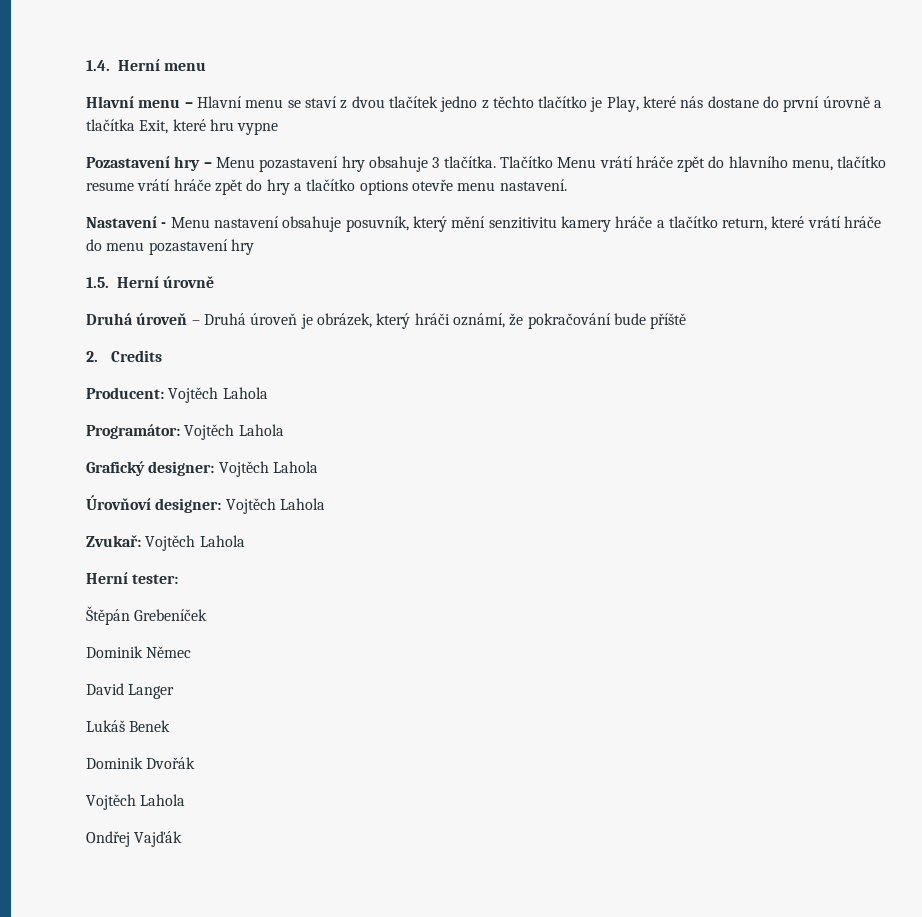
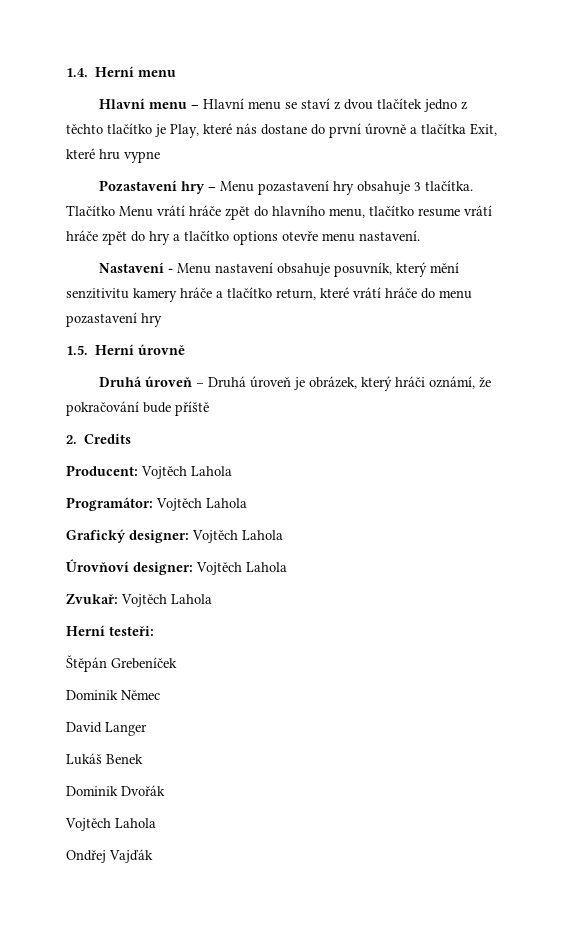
[132,574,179,584] tester: -> [109,626,154,636] testeři:

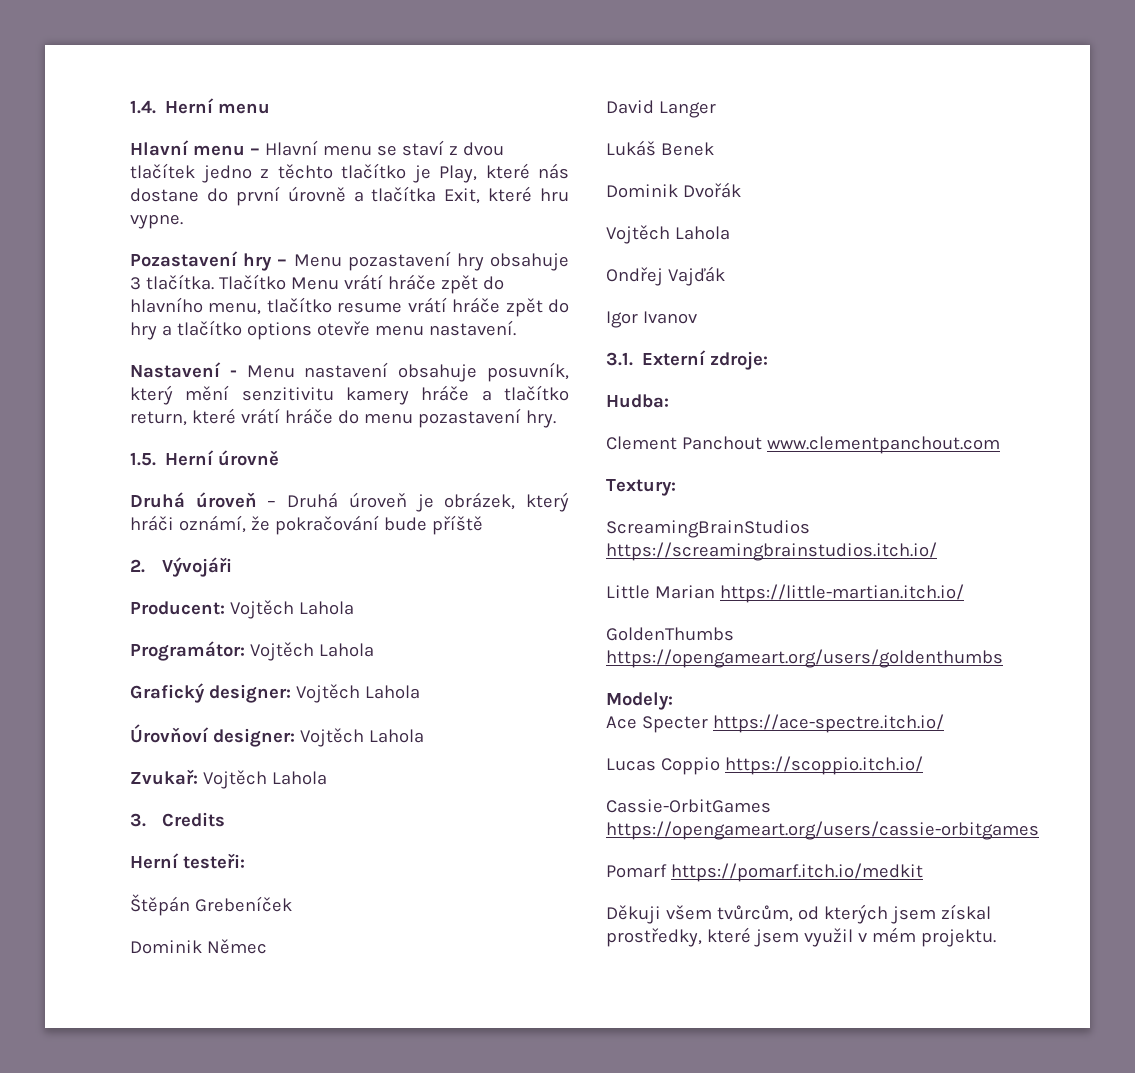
[124,151,160,163] vypne -> [130,214,183,229] vypne.
[141,313,162,327] hry -> [525,410,556,428] hry.
[84,434,132,444] Credits -> [162,557,233,577] Vývojáři
(212, 599) none -> [130,812,226,827] // 3. Credits
(153, 856) none -> [606,311,697,328] [606,350,769,370] [606,394,669,408] [606,436,1000,454] [606,479,676,496] [606,520,810,538] [606,542,937,561] [606,584,964,603] [606,627,734,641] [606,649,1003,668] [606,692,673,710] [606,714,944,733] [606,756,923,775] [606,799,771,813] [606,821,1039,840] [606,863,923,882] [606,904,991,924] [606,927,996,947] // Igor Ivanov // 3.1. Externí zdroje: // Hudba: // Clement Panchout www.clementpanchout.com // Textury: // ScreamingBrainStudios https://screamingbrainstudios.itch.io/ // Little Marian https://little-martian.itch.io/ // GoldenThumbs https://opengameart.org/users/goldenthumbs // Modely: // Ace Specter https://ace-spectre.itch.io/ // Lucas Coppio https://scoppio.itch.io/ // Cassie-OrbitGames https://opengameart.org/users/cassie-orbitgames // Pomarf https://pomarf.itch.io/medkit // Děkuji všem tvůrcům, od kterých jsem získal prostředky, které jsem využil v mém projektu.

